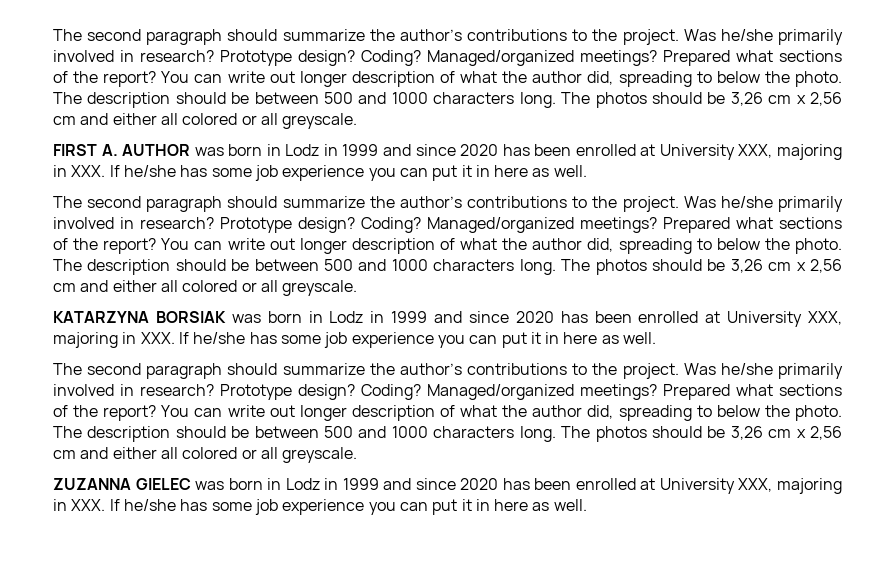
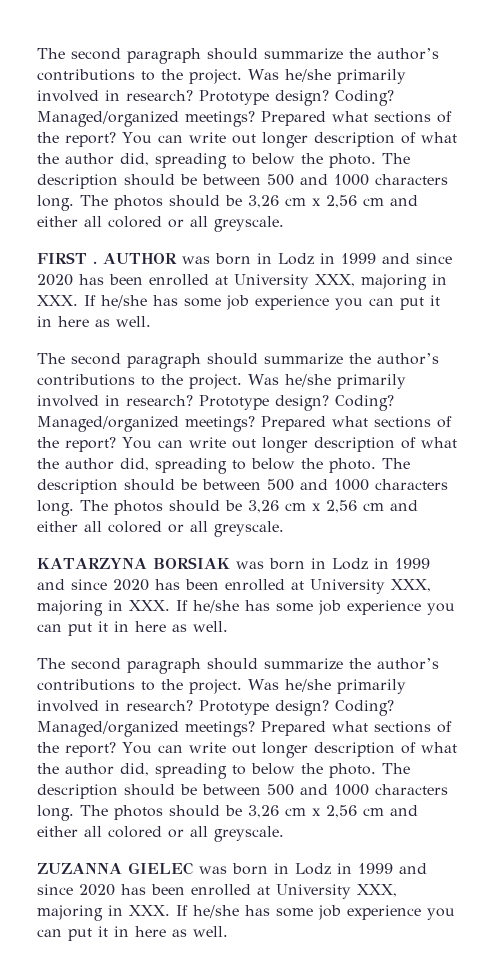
[101,144,118,156] A. -> [93,261,97,264] .

